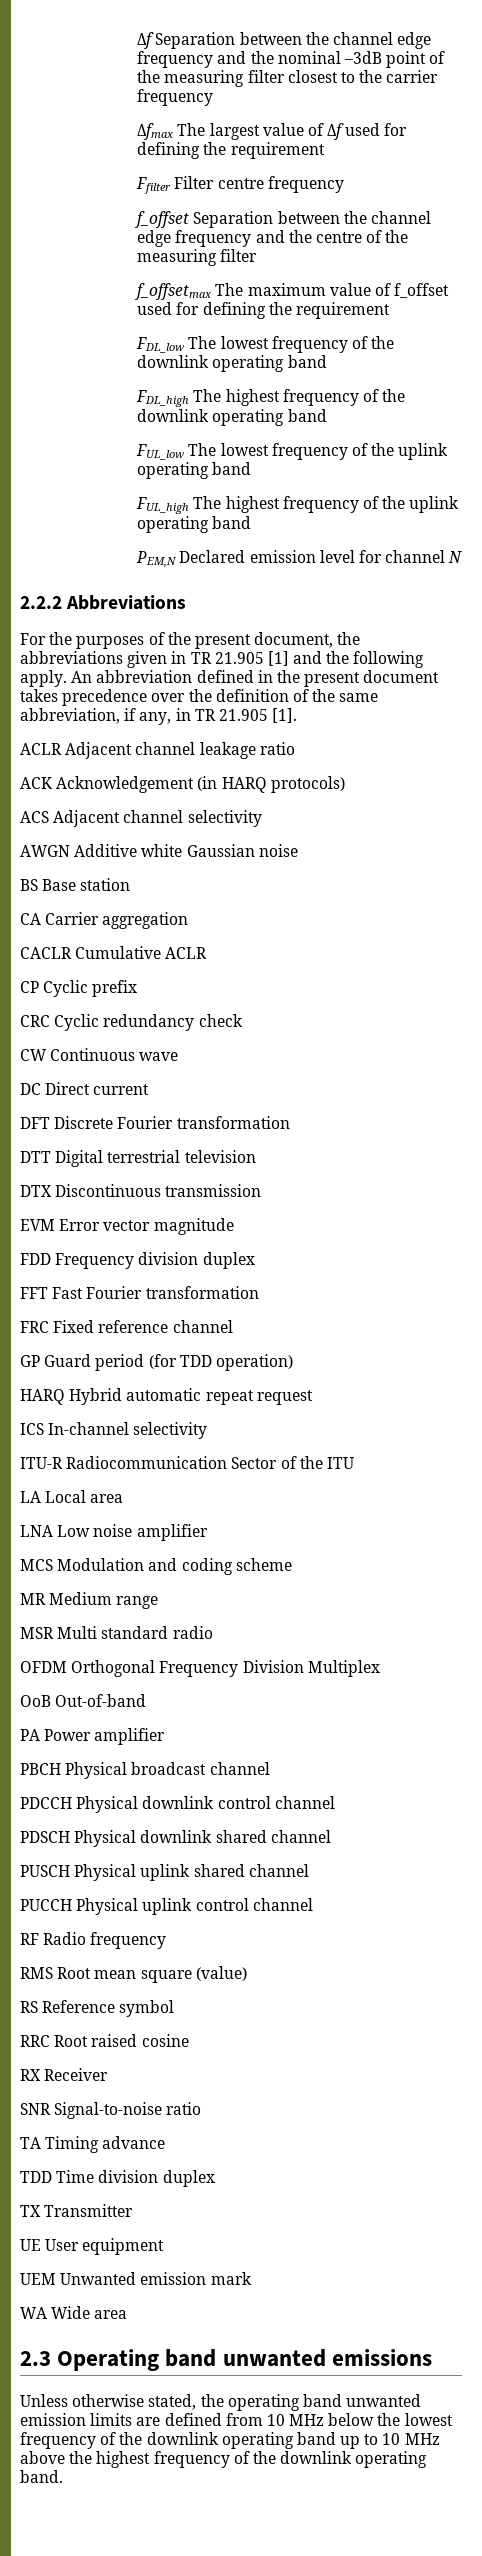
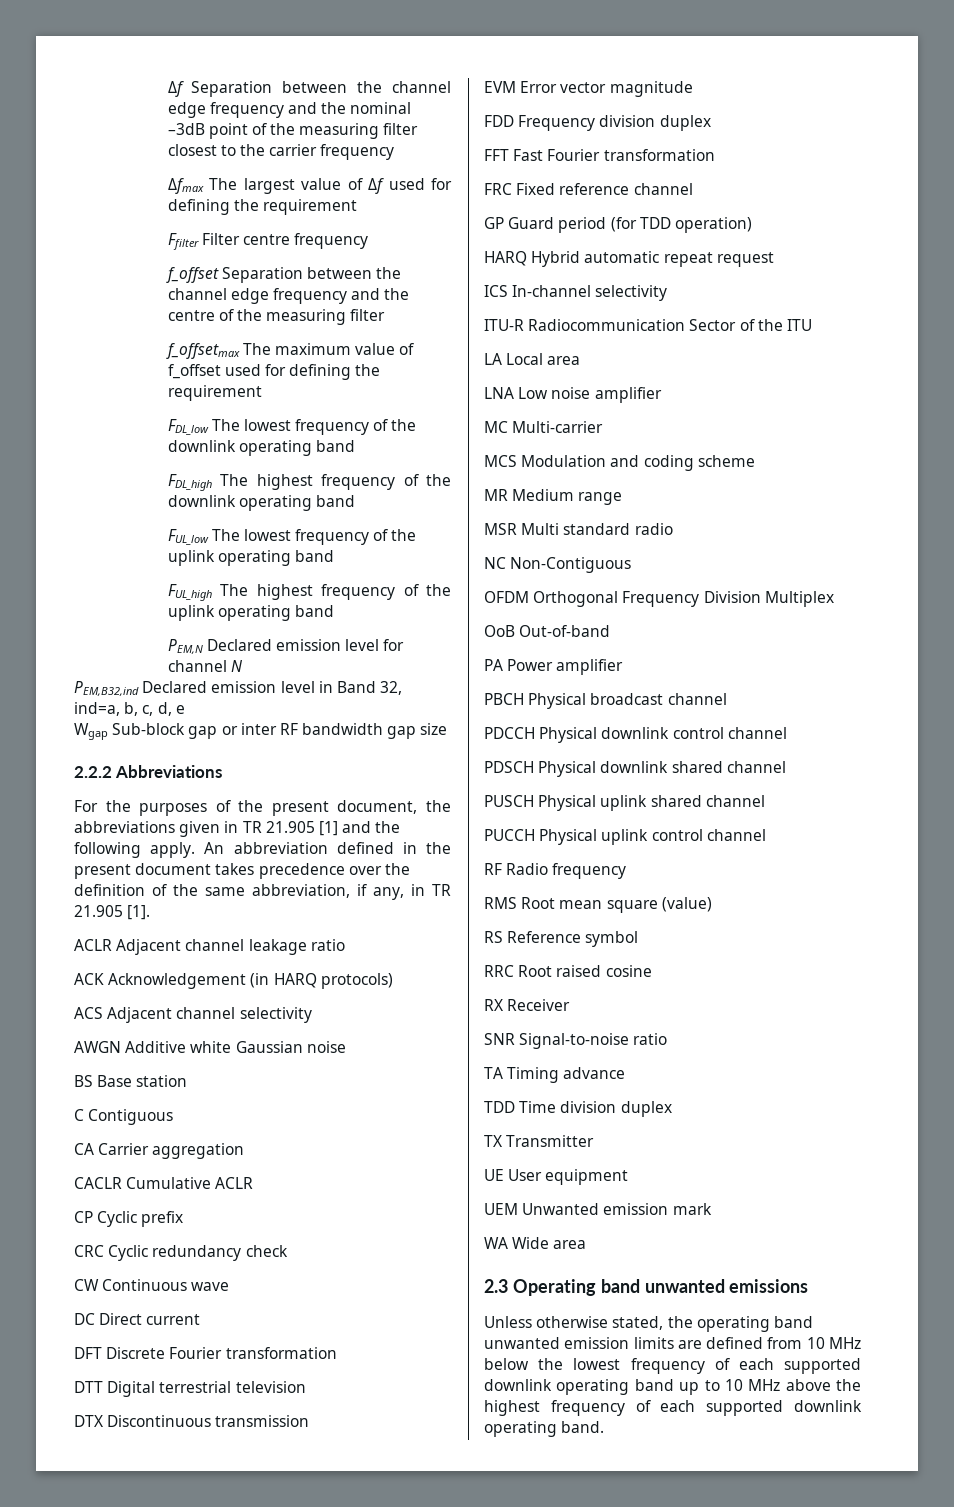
(463, 557) none -> [74,681,403,696] [74,702,185,716] [74,723,448,740] // PEM,B32,ind Declared emission level in Band 32, ind=a, b, c, d, e // Wgap Sub-block gap or inter RF bandwidth gap size
(131, 884) none -> [74,1109,174,1125] // C Contiguous
(208, 1532) none -> [484,421,604,433] // MC Multi-carrier
(213, 1632) none -> [484,557,632,573] // NC Non-Contiguous
[119,2432,143,2445] the -> [738,1358,861,1374] each supported
[252,2451,276,2464] the -> [660,1400,784,1416] each supported

